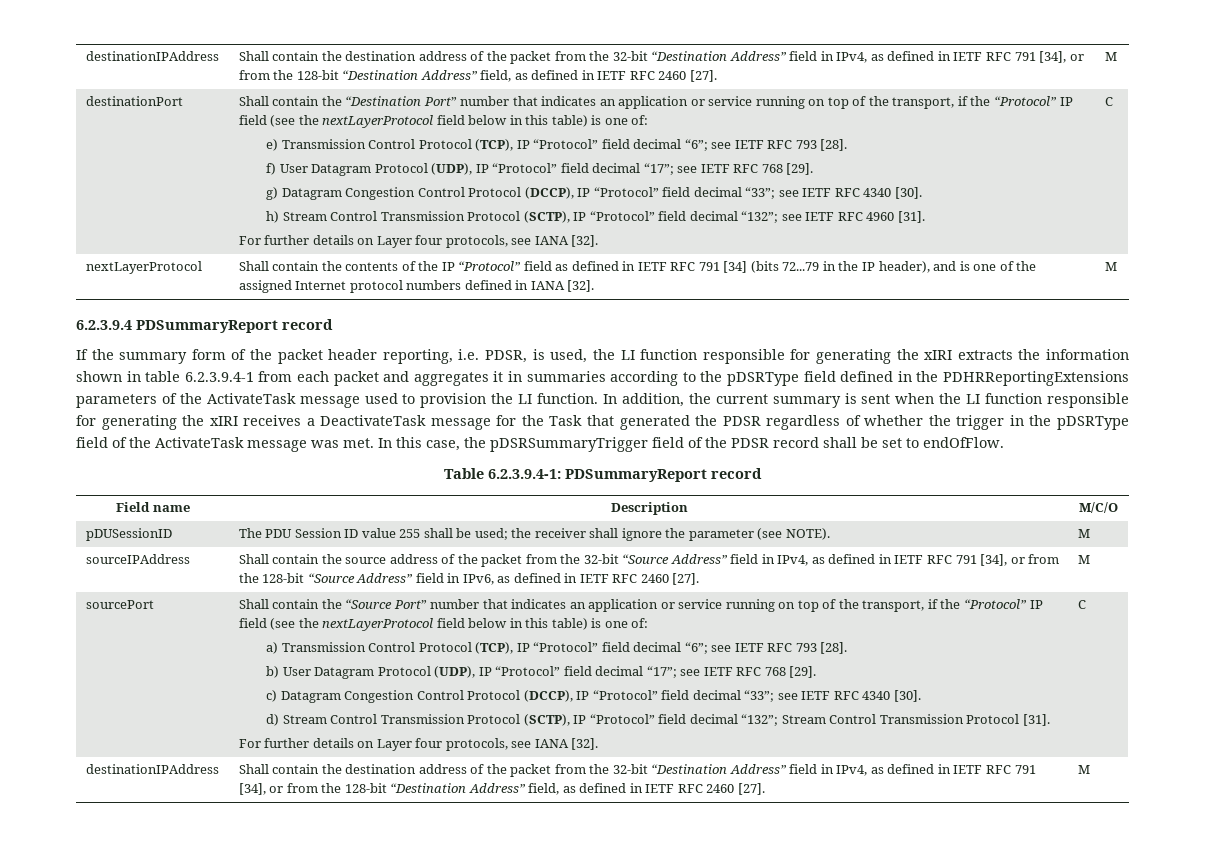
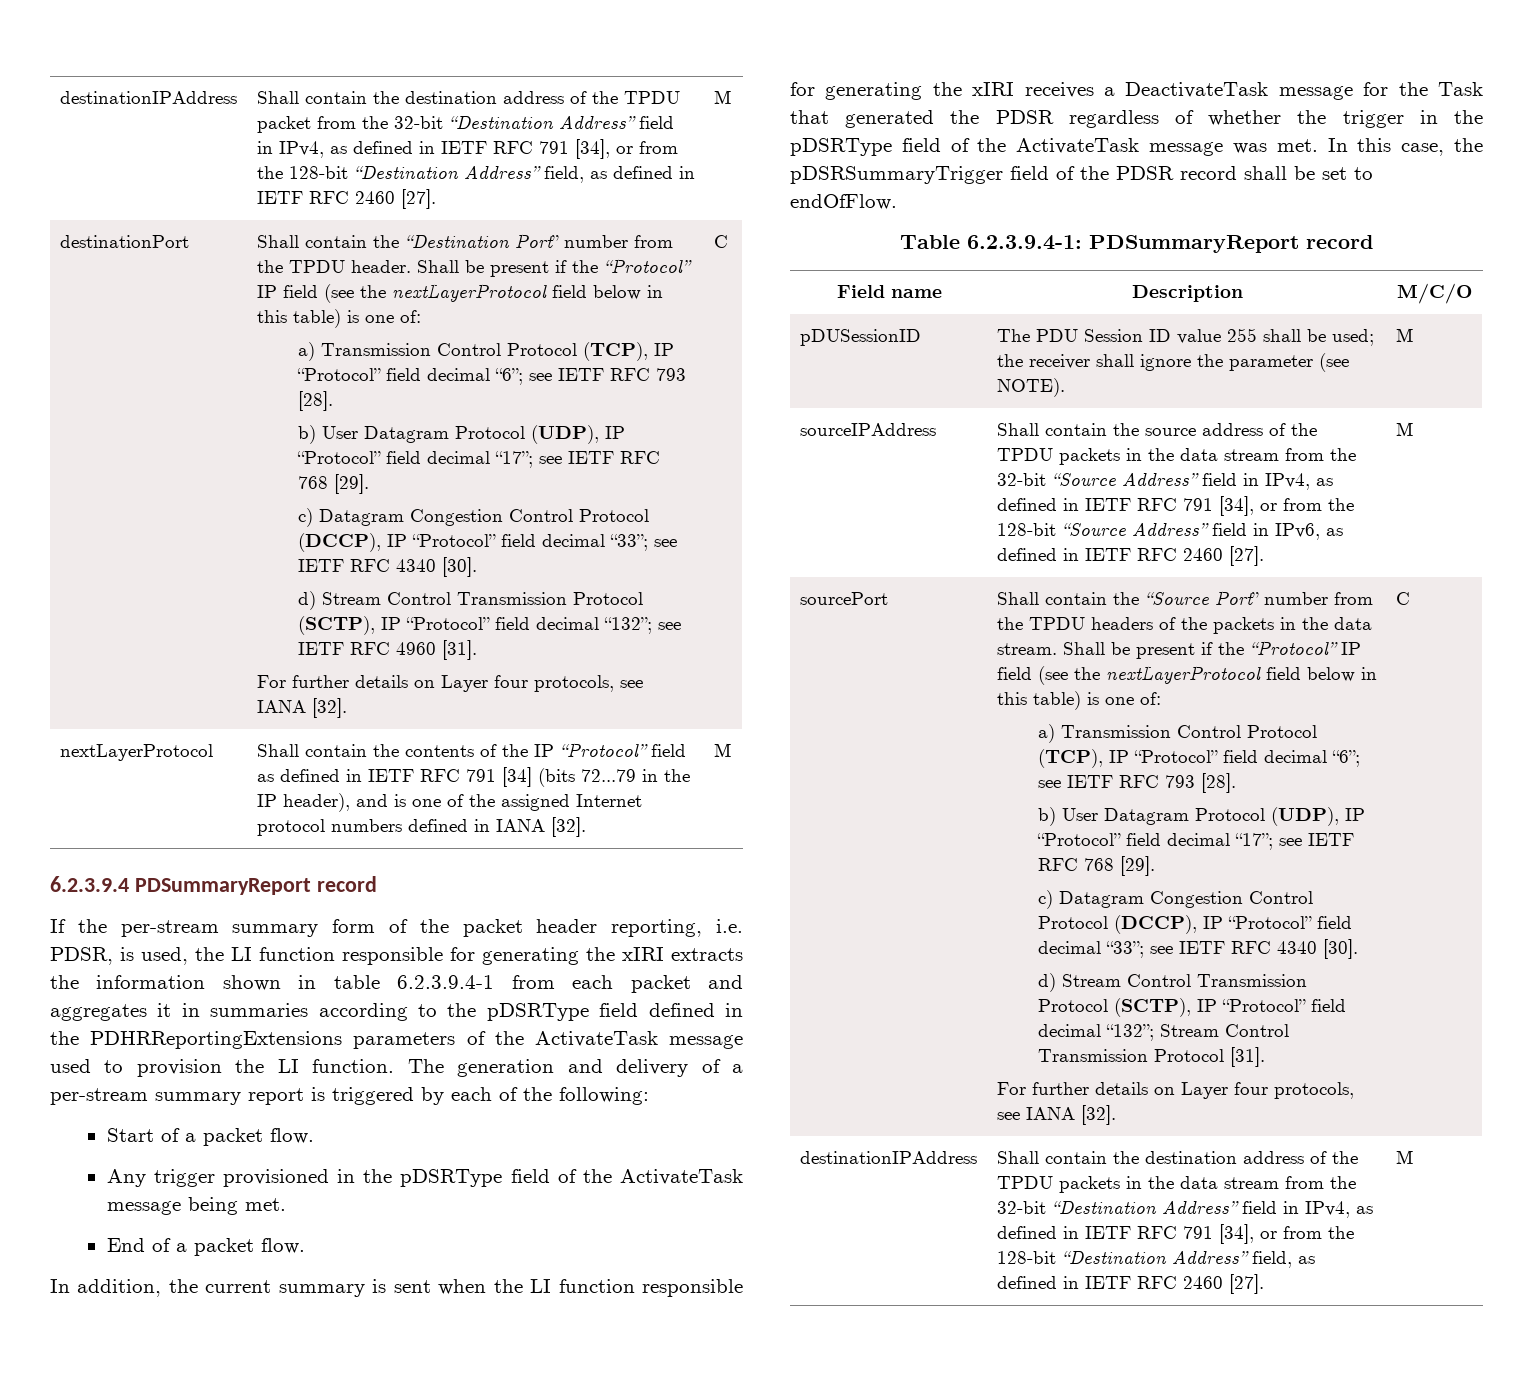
[85,51,219,61] [238,51,507,61] destinationIPAddress | Shall contain the destination address of the -> [59,91,237,104] [256,91,680,104] destinationIPAddress | Shall contain the destination address of the TPDU
[512,96,955,109] that indicates an application or service running on top of the transport, -> [633,235,673,248] [256,260,549,277] from the TPDU header. Shall be present
[266,139,279,151] e) -> [297,342,315,361] a)
[266,163,277,175] f) -> [297,425,316,444] b)
[266,187,279,200] g) -> [297,508,313,527] c)
[266,211,280,223] h) -> [297,591,316,610] d)
(114, 354) none -> [120,920,219,937] per-stream
(599, 398) none -> [407,1059,744,1077] [50,1087,649,1105] [106,1128,314,1146] [106,1169,743,1187] [106,1197,286,1215] [106,1238,305,1256] The generation and delivery of a per-stream summary report is triggered by each of the following: // Start of a packet flow. // Any trigger provisioned in the pDSRType field of the ActivateTask message being met. // End of a packet flow. //
[481,554,523,567] packet -> [996,448,1279,465] TPDU packets in the data stream
[482,599,925,612] that indicates an application or service running on top of the transport, -> [1333,592,1373,605] [996,617,1372,634] [996,642,1195,659] from the TPDU headers of the packets in the data stream. Shall be present
[510,764,552,777] packet -> [996,1176,1279,1193] TPDU packets in the data stream

